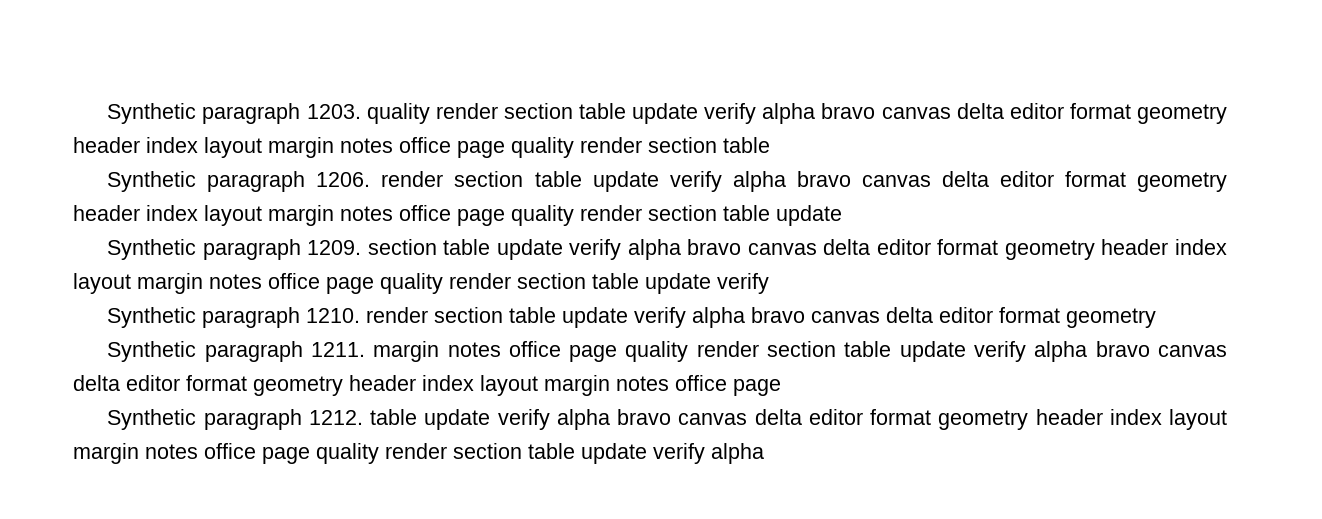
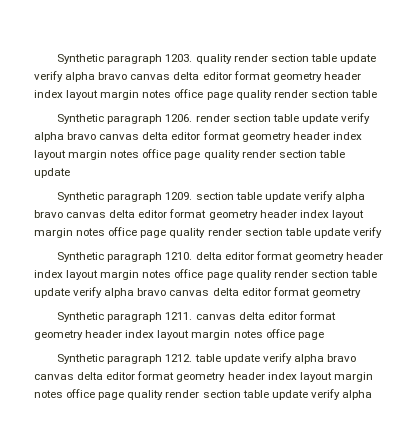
(361, 315) none -> [195,251,383,262] [34,269,272,280] delta editor format geometry header index layout margin notes office page quality
[373,341,1150,362] margin notes office page quality render section table update verify alpha bravo -> (193, 316) none

